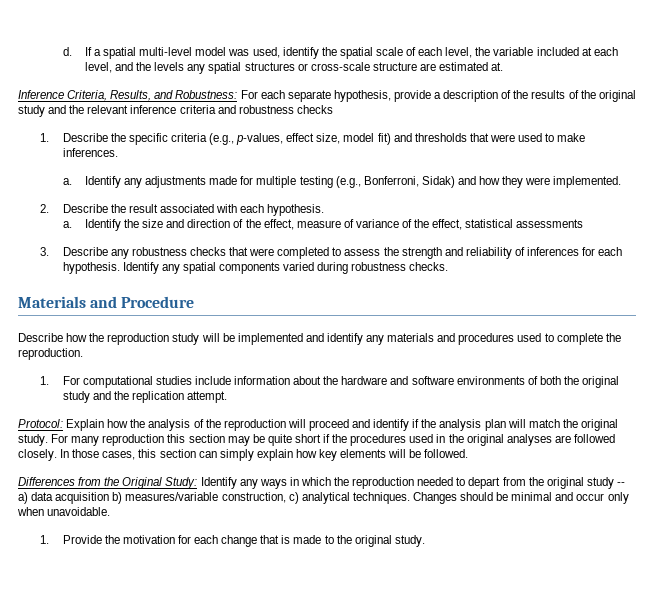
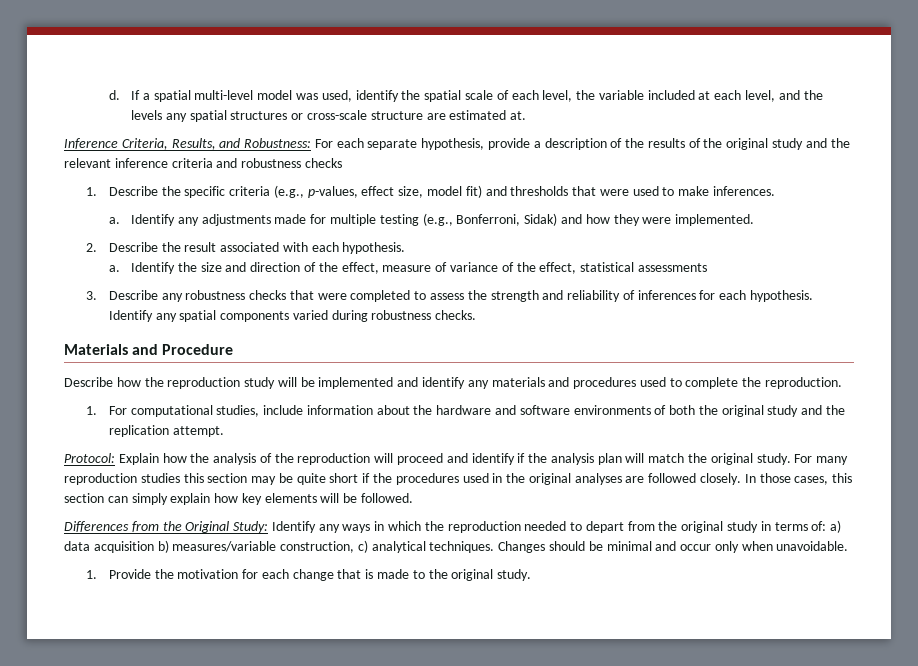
[155,376,192,385] studies -> [216,405,260,417] studies,
(165, 440) none -> [140,473,180,483] studies
[616,482,625,486] -- -> [760,521,827,531] in terms of:

